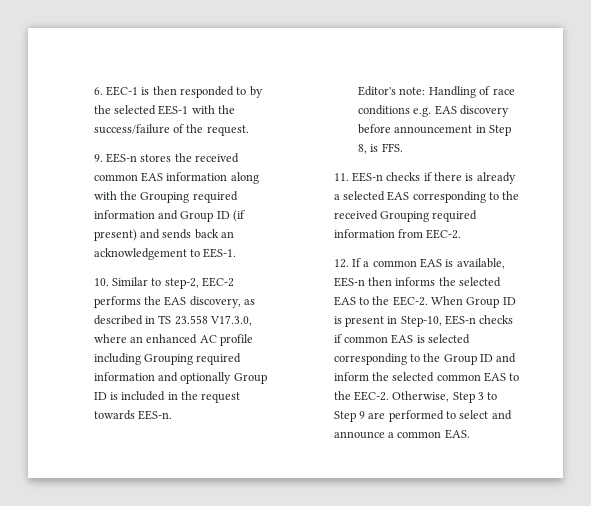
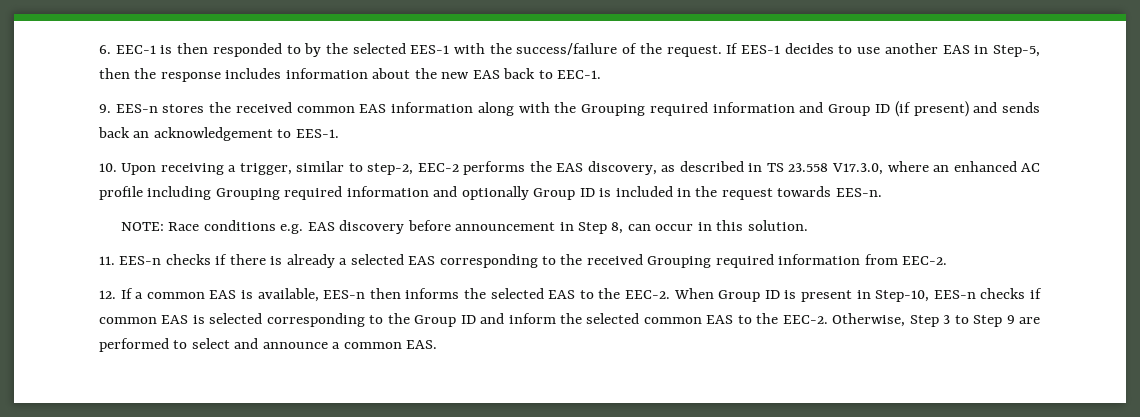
(249, 130) none -> [726,43,1040,57] [98,68,601,82] If EES-1 decides to use another EAS in Step-5, then the response includes information about the new EAS back to EEC-1.
[111,277,148,286] Similar -> [121,161,345,175] Upon receiving a trigger, similar
[358,86,515,98] Editor's note: Handling of race -> [120,222,200,231] NOTE: Race
[370,143,403,152] is FFS. -> [627,220,808,231] can occur in this solution.

